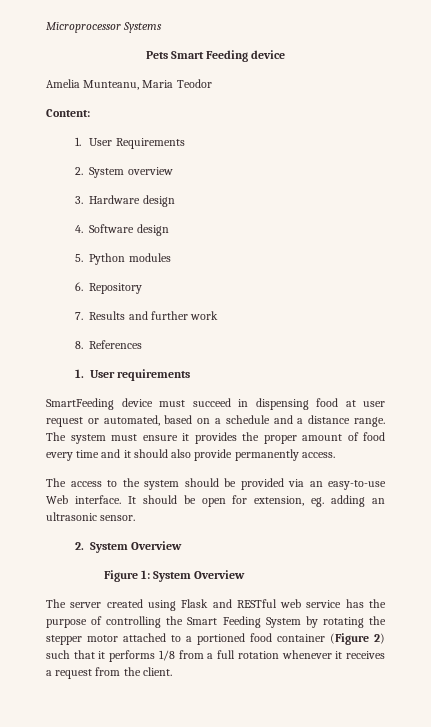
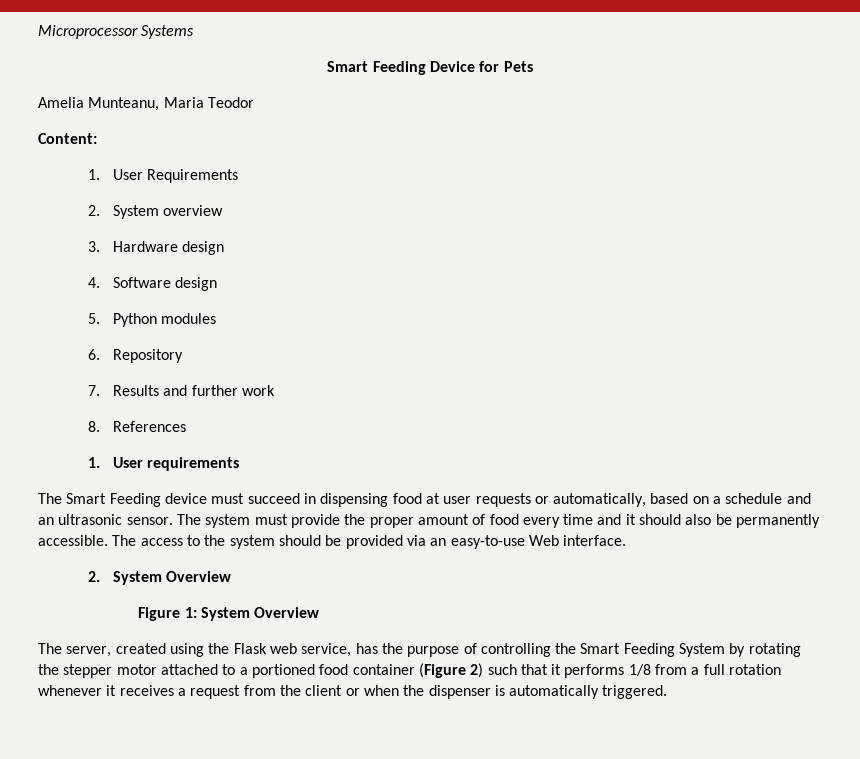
[145,50,286,62] Pets Smart Feeding device -> [327,61,533,75] Smart Feeding Device for Pets
[46,398,114,410] SmartFeeding -> [38,493,161,507] The Smart Feeding
[46,415,160,427] request or automated, -> [475,493,647,507] requests or automatically,
[297,415,386,427] [46,432,237,444] a distance range. The system must ensure it provides -> [38,514,340,528] an ultrasonic sensor. The system must provide
[194,449,335,461] provide permanently access. // -> [715,514,821,528] [38,535,108,546] be permanently accessible.
[127,495,385,507] [46,512,136,521] It should be open for extension, eg. adding an ultrasonic sensor. -> (627, 540) none
[70,602,102,608] server -> [66,646,112,657] server,
[181,599,342,608] Flask and RESTful web service -> [208,643,352,657] the Flask web service,
[142,667,172,676] client. -> [305,685,668,699] client or when the dispenser is automatically triggered.

